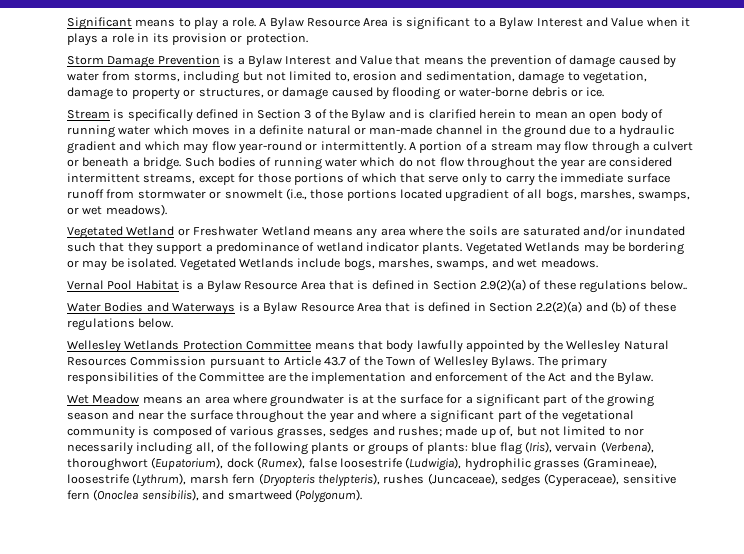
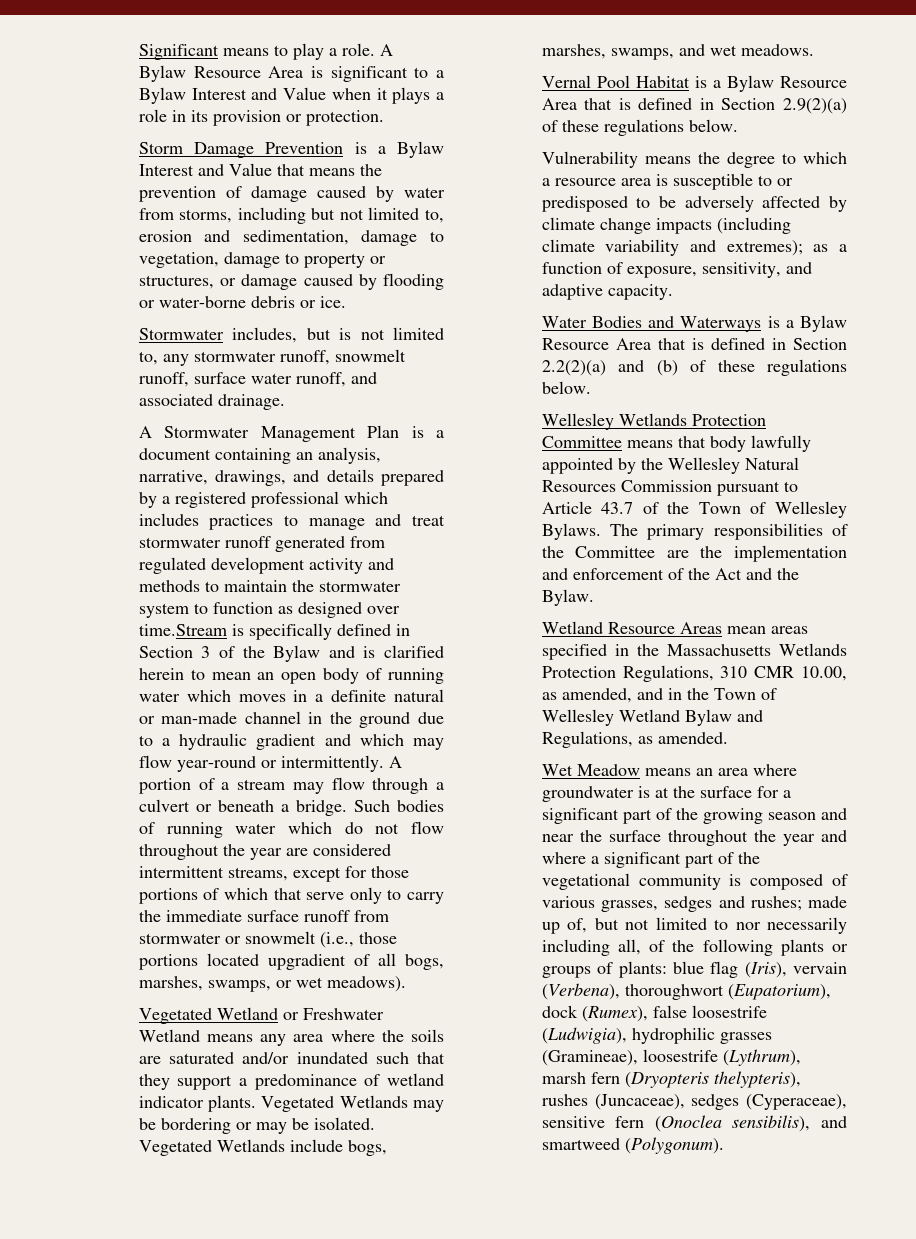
[67,110,111,119] Stream -> [138,327,444,343] [138,349,406,366] [138,372,377,387] [138,394,285,410] [138,425,445,442] [138,447,381,464] [138,469,444,486] [138,491,388,508] [138,513,445,530] [138,536,385,552] [138,557,394,574] [138,580,401,592] [138,602,400,618] [138,624,227,636] Stormwater includes, but is not limited to, any stormwater runoff, snowmelt runoff, surface water runoff, and associated drainage. // A Stormwater Management Plan is a document containing an analysis, narrative, drawings, and details prepared by a registered professional which includes practices to manage and treat stormwater runoff generated from regulated development activity and methods to maintain the stormwater system to function as designed over time.Stream
[650,280,688,290] below.. -> [688,119,738,132] [541,151,847,168] [541,173,793,190] [541,195,847,212] [541,217,791,234] [541,239,847,256] [541,262,812,278] [541,284,673,300] below. // Vulnerability means the degree to which a resource area is susceptible to or predisposed to be adversely affected by climate change impacts (including climate variability and extremes); as a function of exposure, sensitivity, and adaptive capacity.
(654, 378) none -> [541,621,808,634] [541,643,847,660] [541,665,847,682] [541,688,777,703] [541,709,763,726] [541,731,728,748] // Wetland Resource Areas mean areas specified in the Massachusetts Wetlands Protection Regulations, 310 CMR 10.00, as amended, and in the Town of Wellesley Wetland Bylaw and Regulations, as amended.

